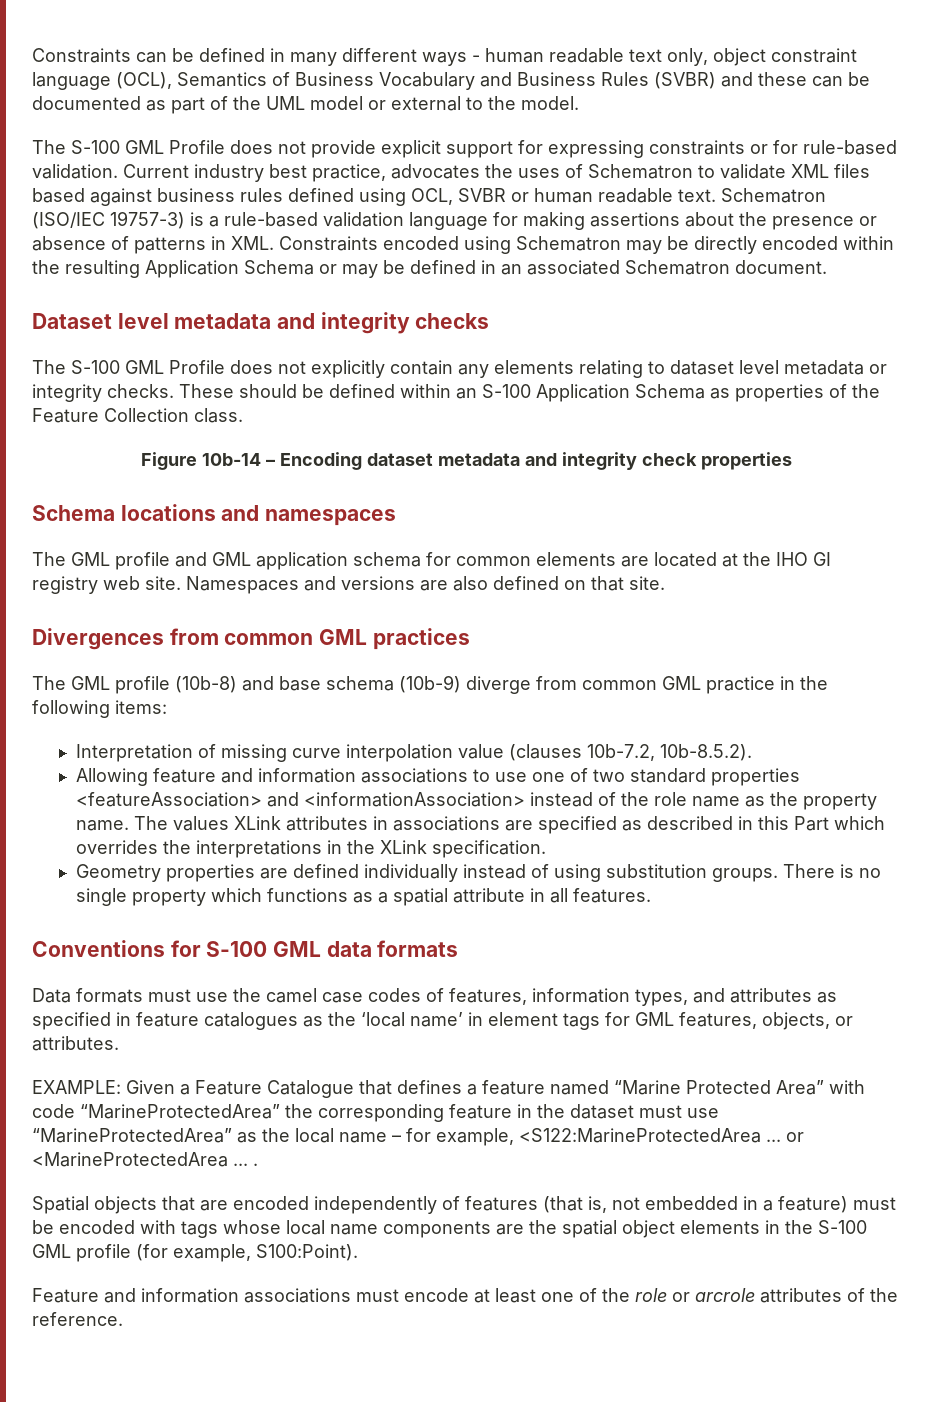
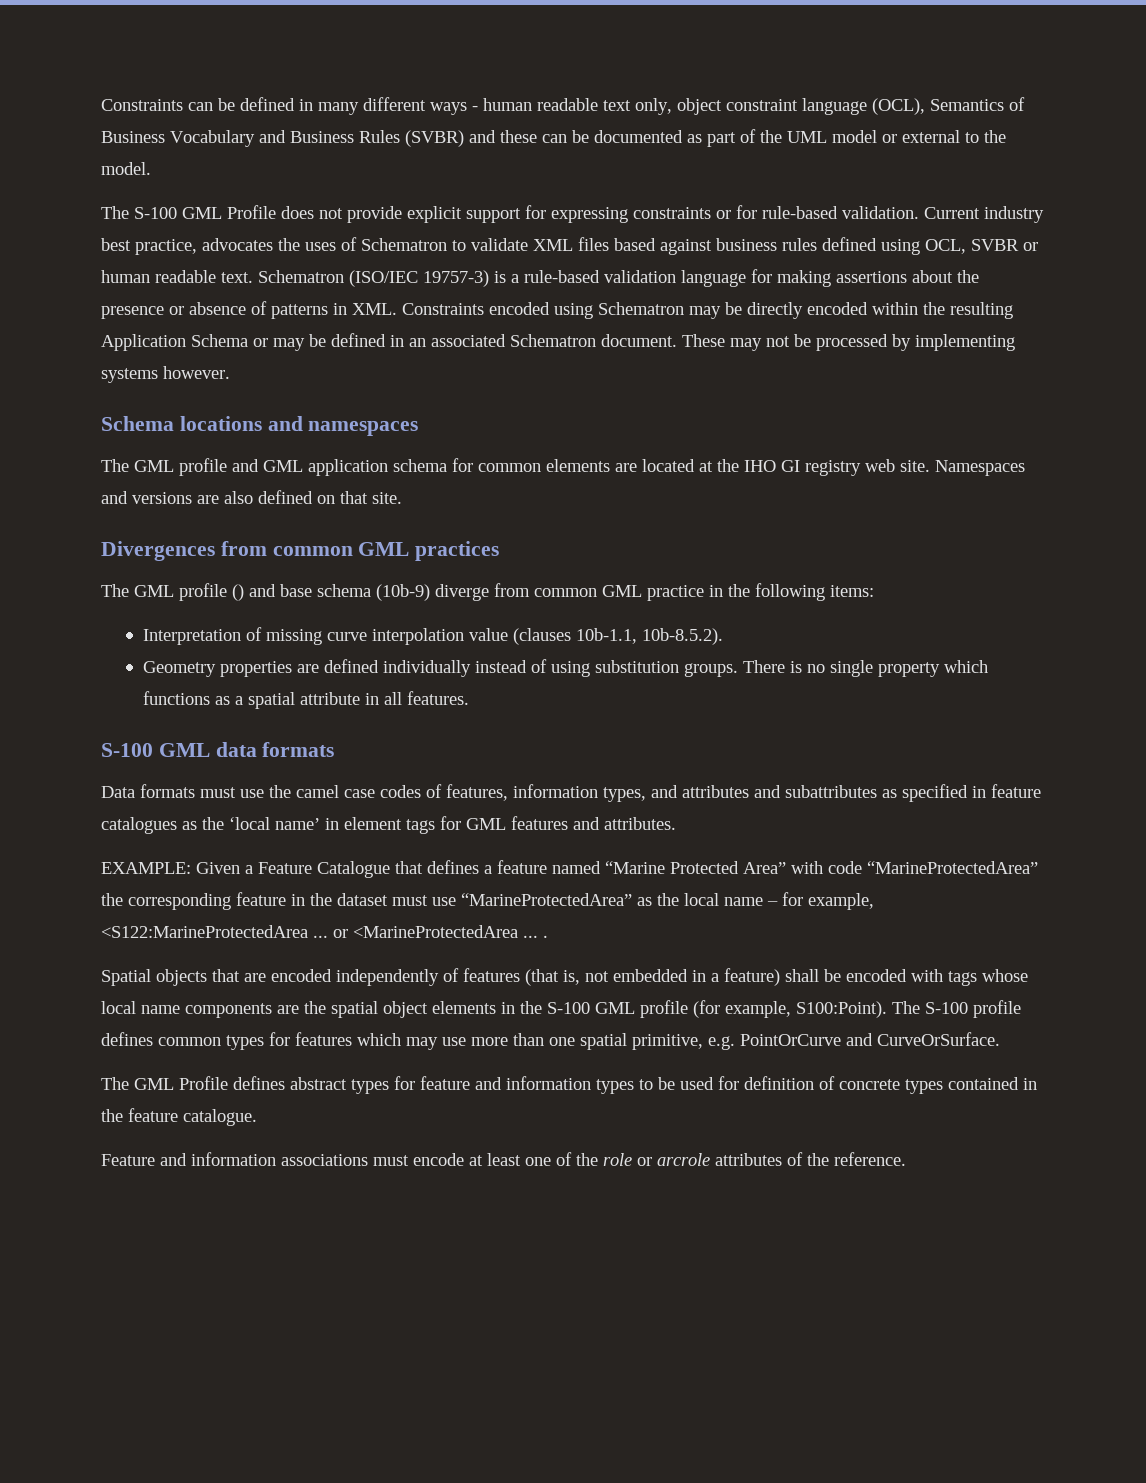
[32,312,490,334] [32,360,887,378] [32,384,880,402] [32,408,243,423] [141,452,792,470] // Dataset level metadata and integrity checks // The S-100 GML Profile does not explicitly contain any elements relating to dataset level metadata or integrity checks. These should be defined within an S-100 Application Schema as properties of the Feature Collection class. // Figure 10b-14 – Encoding dataset metadata and integrity check properties -> [682,334,1015,351] [101,366,230,383] These may not be processed by implementing systems however.
[175,676,237,693] (10b-8) -> [232,584,244,601] ()
[586,744,655,761] 10b-7.2, -> [576,628,638,644] 10b-1.1,
[75,768,800,786] [75,792,877,810] [75,816,885,834] [75,840,546,858] // Allowing feature and information associations to use one of two standard properties <featureAssociation> and <informationAssociation> instead of the role name as the property name. The values XLink attributes in associations are specified as described in this Part which overrides the interpretations in the XLink specification. -> (724, 636) none
[32,940,201,957] Conventions for -> (470, 698) none
(812, 995) none -> [754,785,877,798] and subattributes
[679,1012,853,1030] features, objects, or -> [511,816,600,830] features and
[853,1197,896,1210] must -> [785,969,819,982] shall
(358, 1252) none -> [892,1000,1021,1018] [101,1032,1000,1050] [101,1076,1037,1094] [101,1108,257,1126] The S-100 profile defines common types for features which may use more than one spatial primitive, e.g. PointOrCurve and CurveOrSurface. // The GML Profile defines abstract types for feature and information types to be used for definition of concrete types contained in the feature catalogue.

